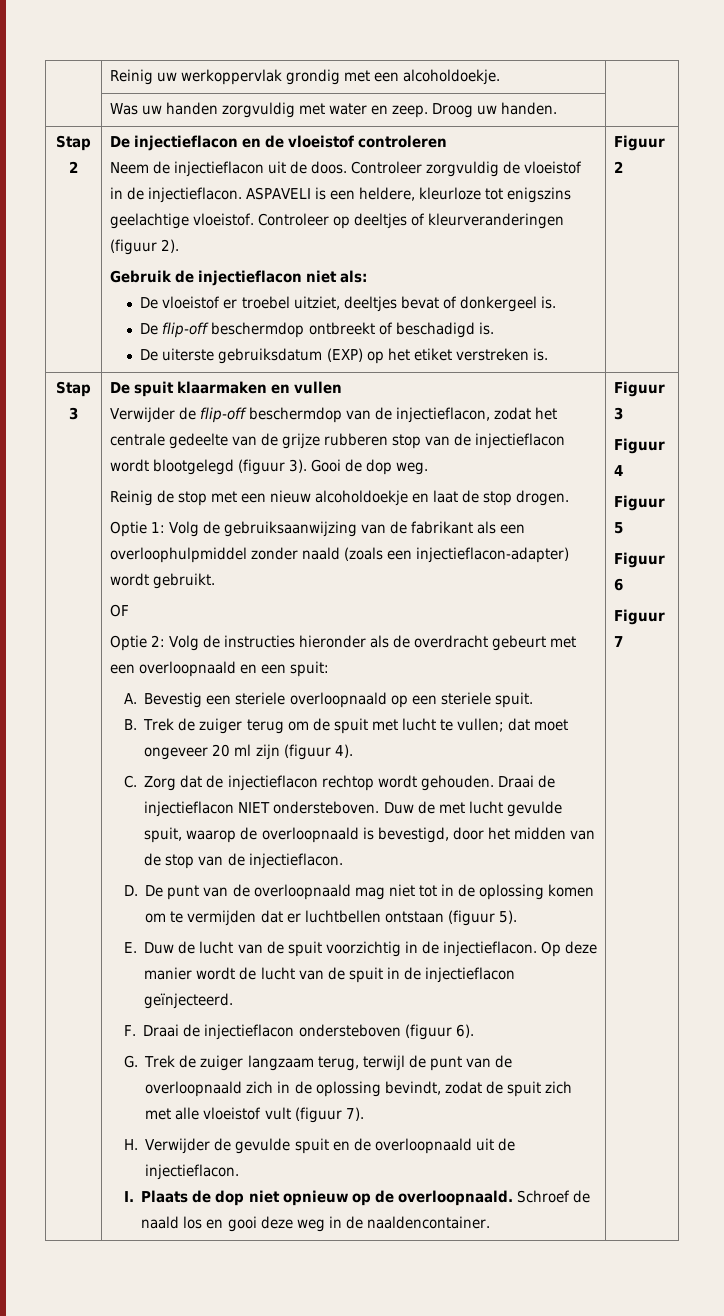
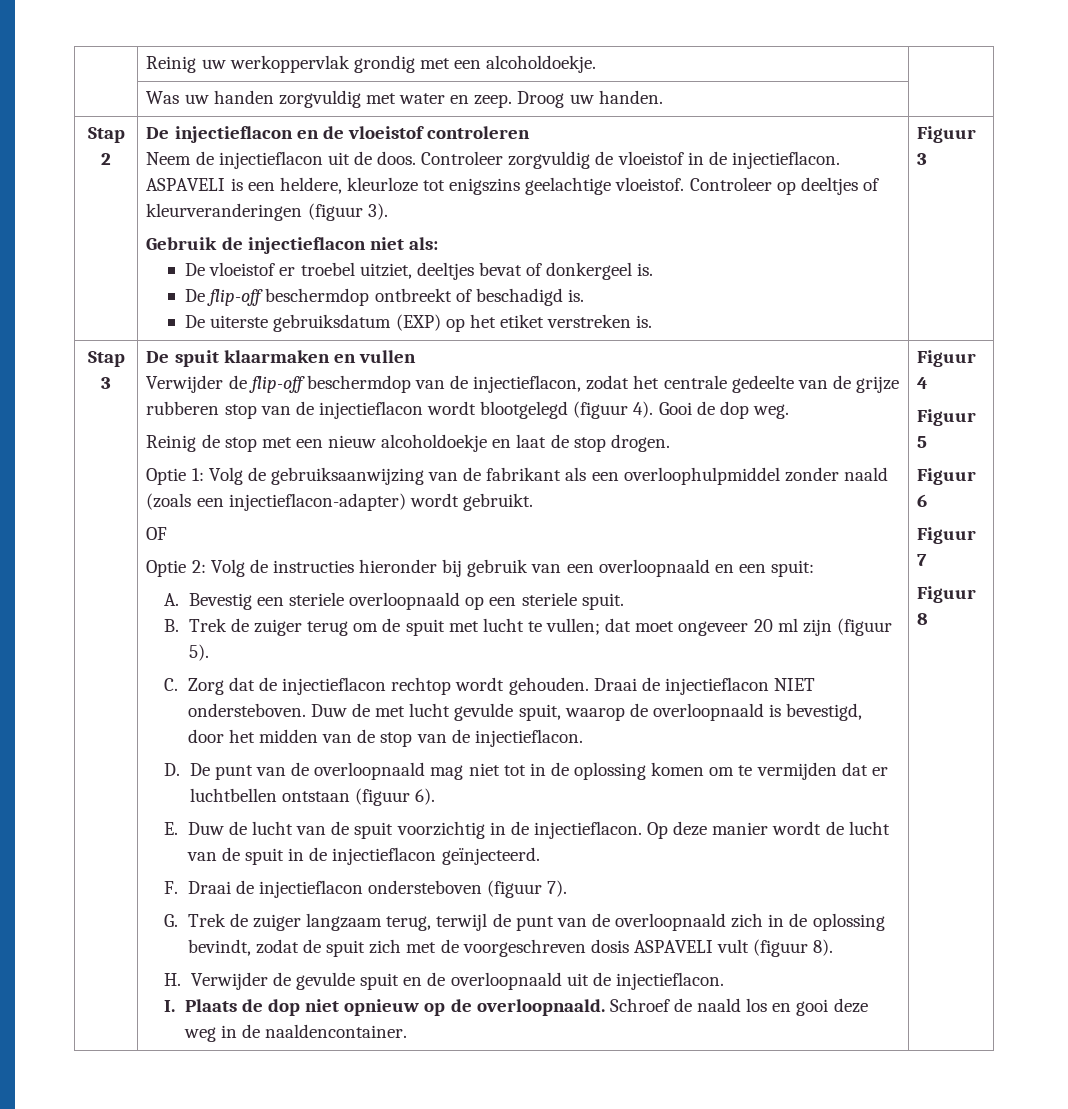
[160,239,179,253] 2). -> [367,203,388,220] 3).
[613,161,623,173] 2 -> [917,153,928,165] 3
[288,459,307,473] 3). -> [633,401,654,418] 4).
[370,635,577,651] als de overdracht gebeurt met -> [442,559,562,577] bij gebruik van
[334,744,353,758] 4). -> [188,644,209,661] 5).
[498,910,517,924] 5). -> [415,788,436,805] 6).
[455,1024,474,1038] 6). -> [547,880,568,897] 7).
[175,1107,262,1120] alle vloeistof -> [440,939,713,957] de voorgeschreven dosis ASPAVELI
[345,1107,364,1121] 7). -> [813,939,834,956] 8).
[613,407,623,420] [613,438,665,454] 3 // Figuur -> (977, 358) none
(623, 641) none -> [917,586,977,603] [917,613,929,625] // Figuur 8

